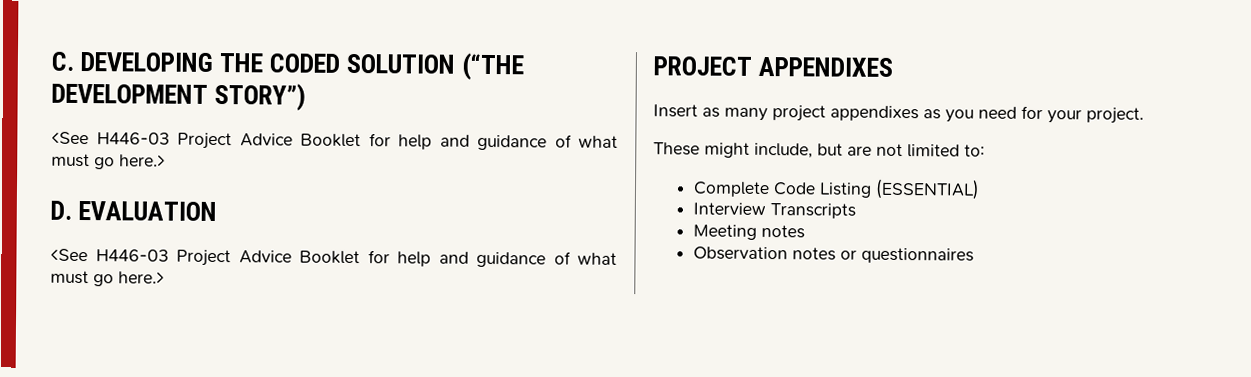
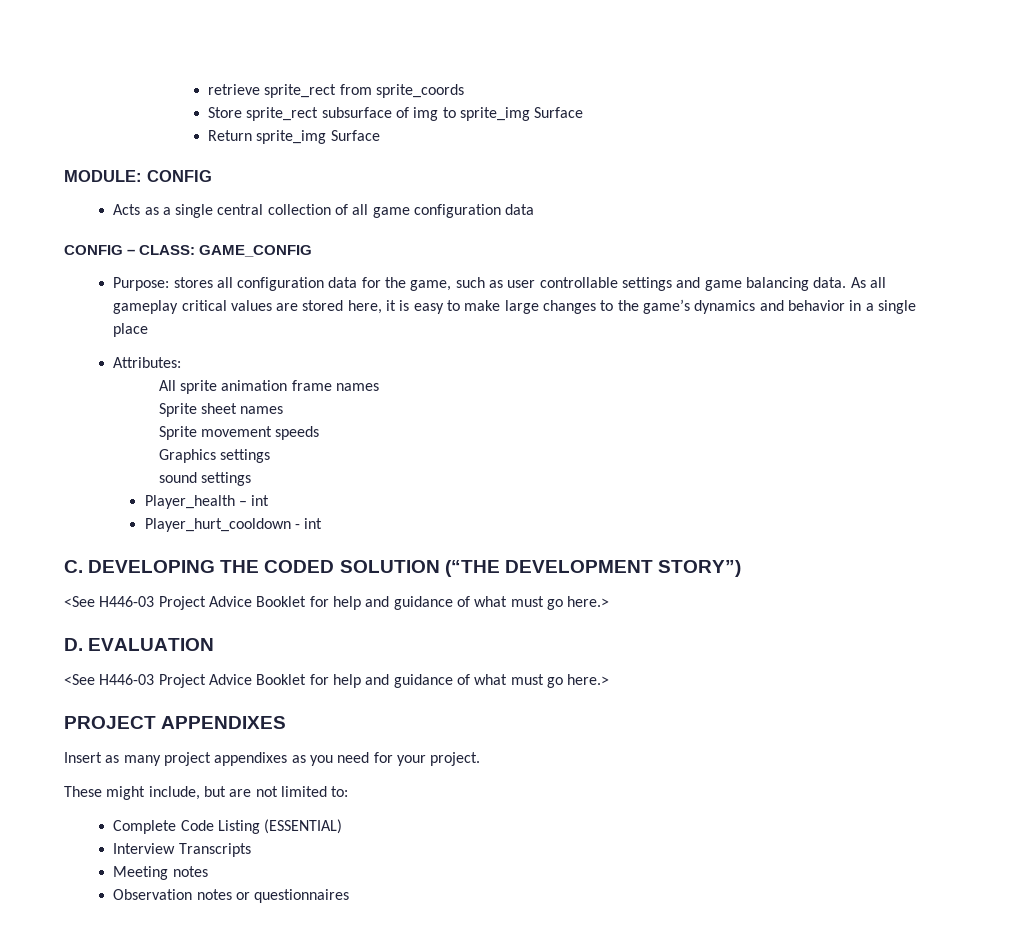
(51, 61) none -> [207,84,464,98] [207,107,584,121] [207,130,380,144] [64,170,212,182] [113,204,535,218] [64,245,313,257] [113,277,886,291] [113,299,916,314] [113,323,149,337] [113,357,182,368] [158,380,380,394] [158,403,284,417] [158,426,320,440] [158,449,271,463] [158,472,252,486] [144,495,270,509] [144,518,323,532] retrieve sprite_rect from sprite_coords // Store sprite_rect subsurface of img to sprite_img Surface // Return sprite_img Surface // MODULE: CONFIG // Acts as a single central collection of all game configuration data // CONFIG – CLASS: GAME_CONFIG // Purpose: stores all configuration data for the game, such as user controllable settings and game balancing data. As all gameplay critical values are stored here, it is easy to make large changes to the game’s dynamics and behavior in a single place // Attributes: // All sprite animation frame names // Sprite sheet names // Sprite movement speeds // Graphics settings // sound settings // Player_health – int // Player_hurt_cooldown - int //

